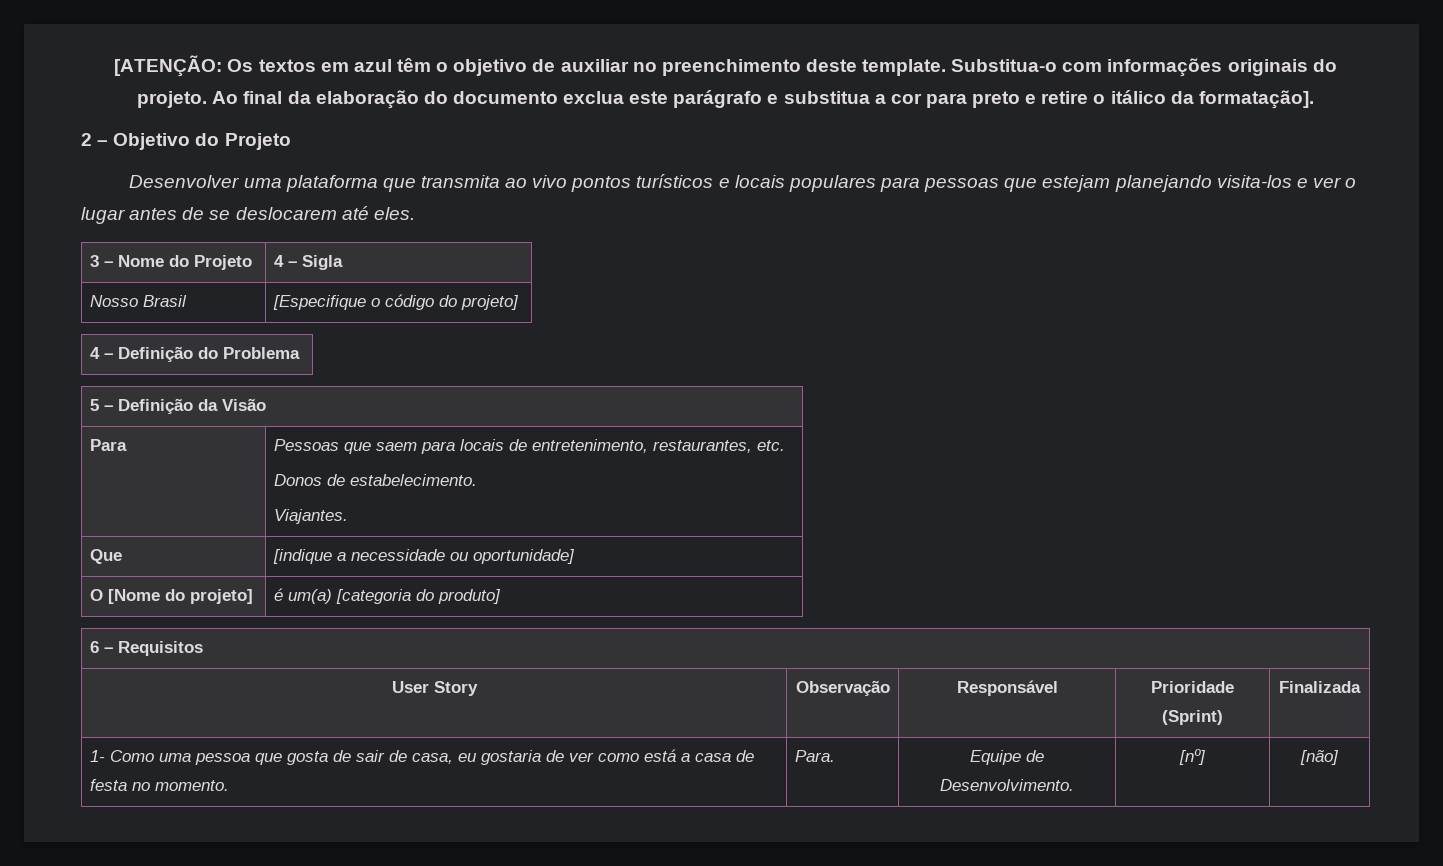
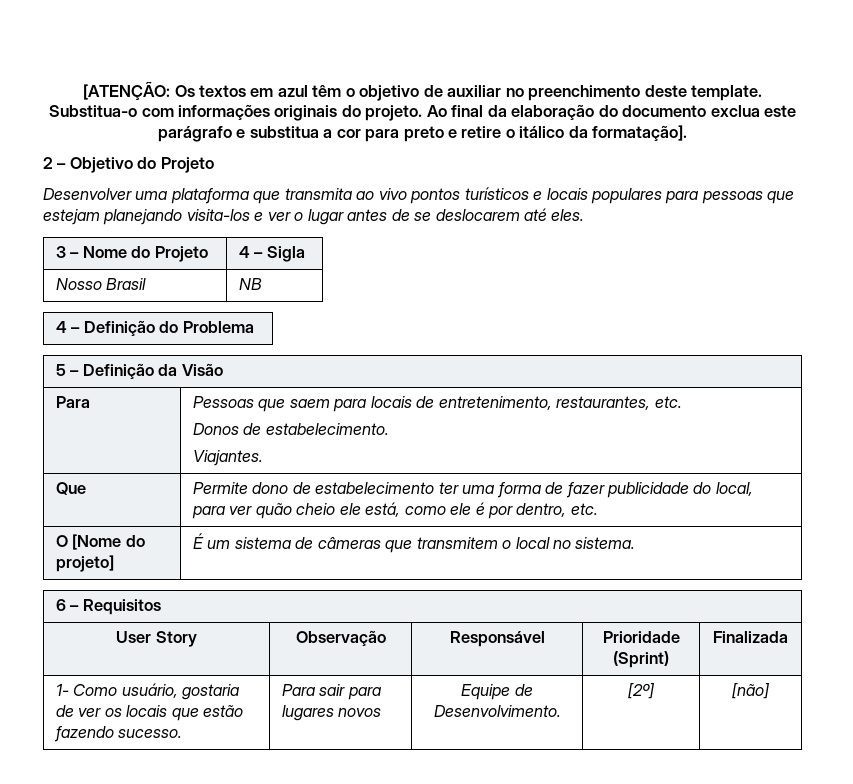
[272,294,519,310] [Especifique o código do projeto] -> [238,278,262,290] NB
[272,549,575,564] [89,589,253,604] [273,588,501,604] [indique a necessidade ou oportunidade] // O [Nome do projeto] | é um(a) [categoria do produto] -> [192,482,753,498] [191,502,598,519] [55,534,145,550] [55,555,114,572] [192,533,636,553] Permite dono de estabelecimento ter uma forma de fazer publicidade do local, para ver quão cheio ele está, como ele é por dentro, etc. // O [Nome do projeto] | É um sistema de câmeras que transmitem o local no sistema.
[158,749,754,765] [89,779,229,791] [794,750,835,762] uma pessoa que gosta de sair de casa, eu gostaria de ver como está a casa de festa no momento. | Para. -> [121,683,240,700] [55,705,244,721] [53,726,183,742] [281,684,381,700] [281,705,382,721] usuário, gostaria de ver os locais que estão fazendo sucesso. | Para sair para lugares novos
[1179,749,1206,765] [nº] -> [628,683,655,699] [2º]

